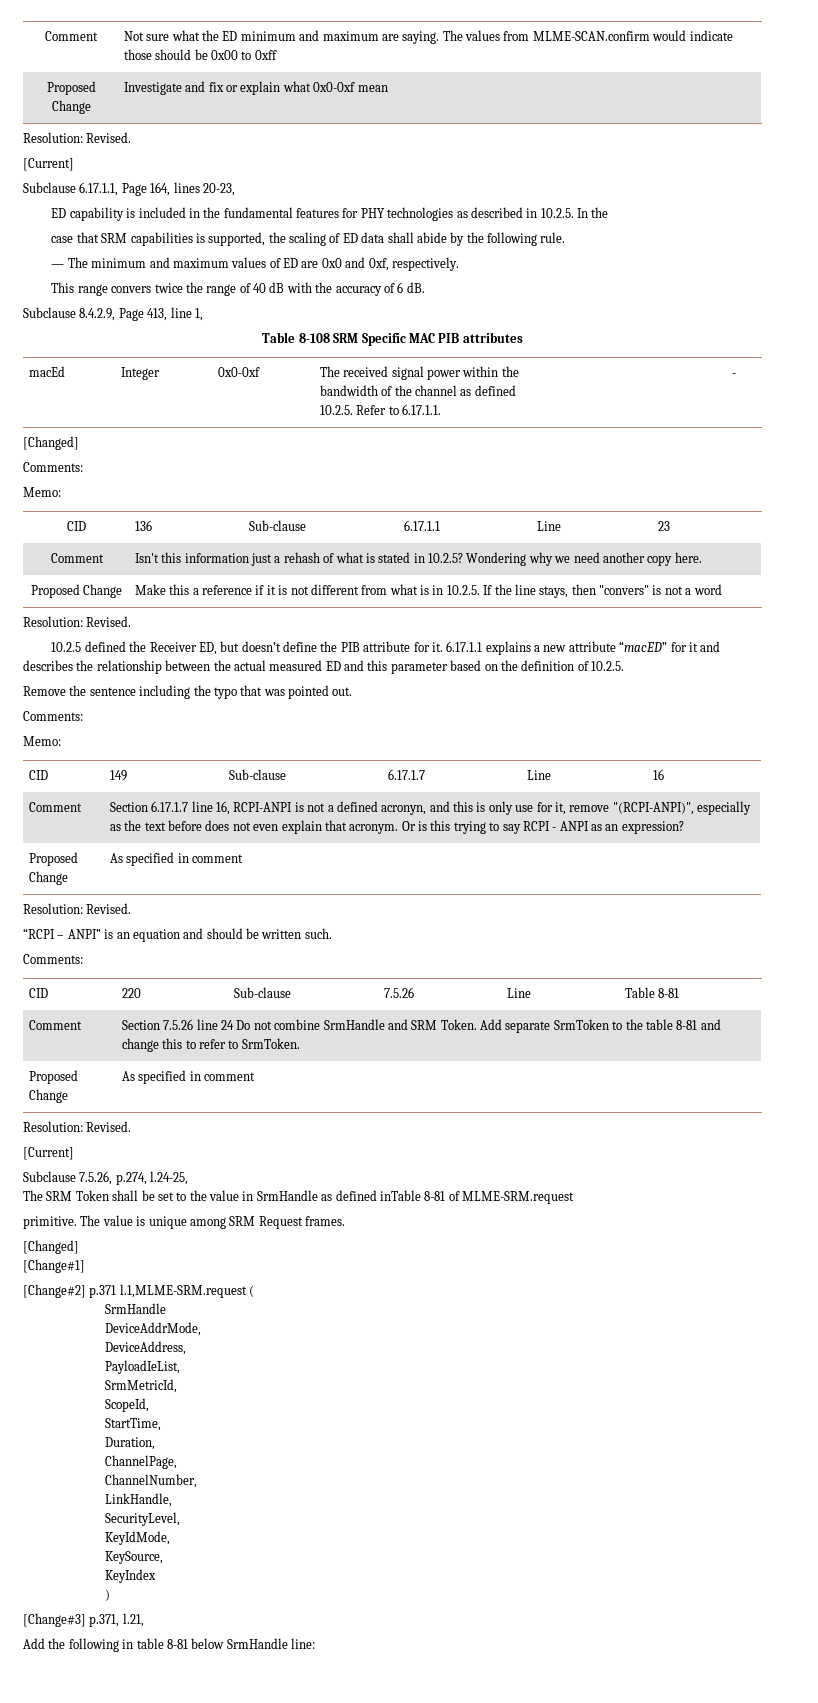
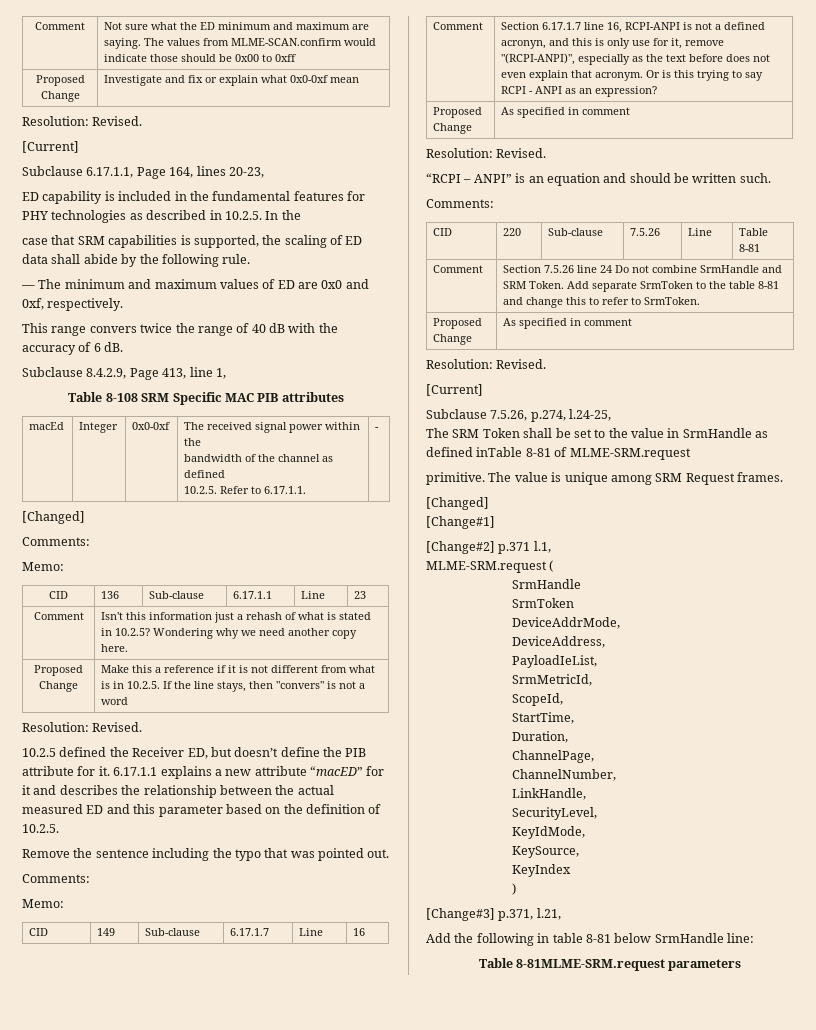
[119,1284,247,1298] l.1,MLME-SRM.request -> [533,541,551,553] [426,561,547,573] l.1, // MLME-SRM.request
(166, 1308) none -> [512,598,575,608] // SrmToken
(315, 1643) none -> [478,958,742,971] // Table 8-81MLME-SRM.request parameters

